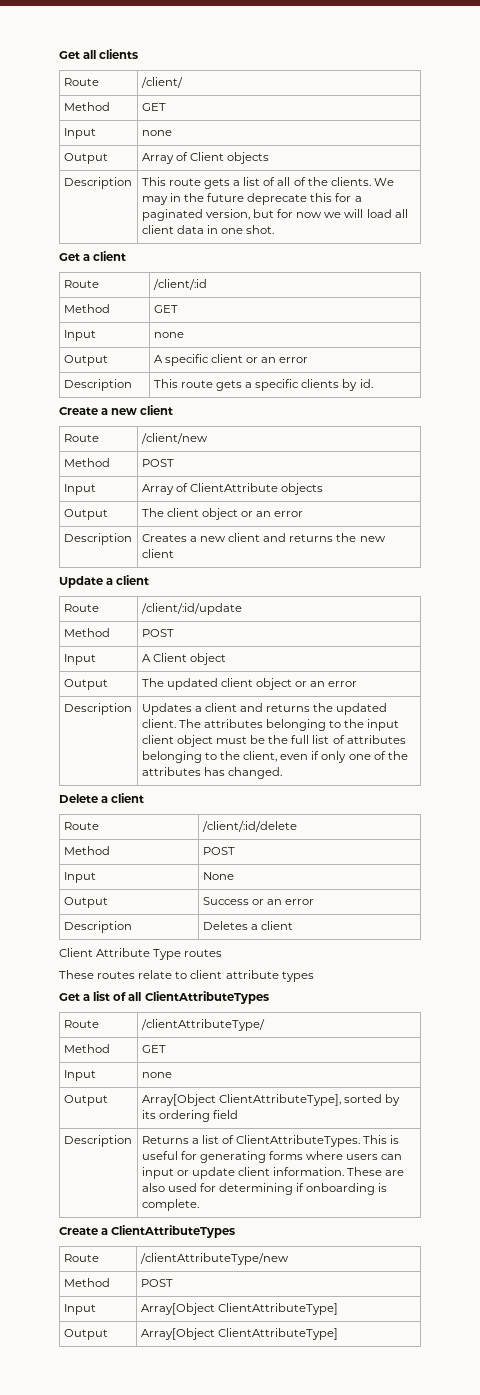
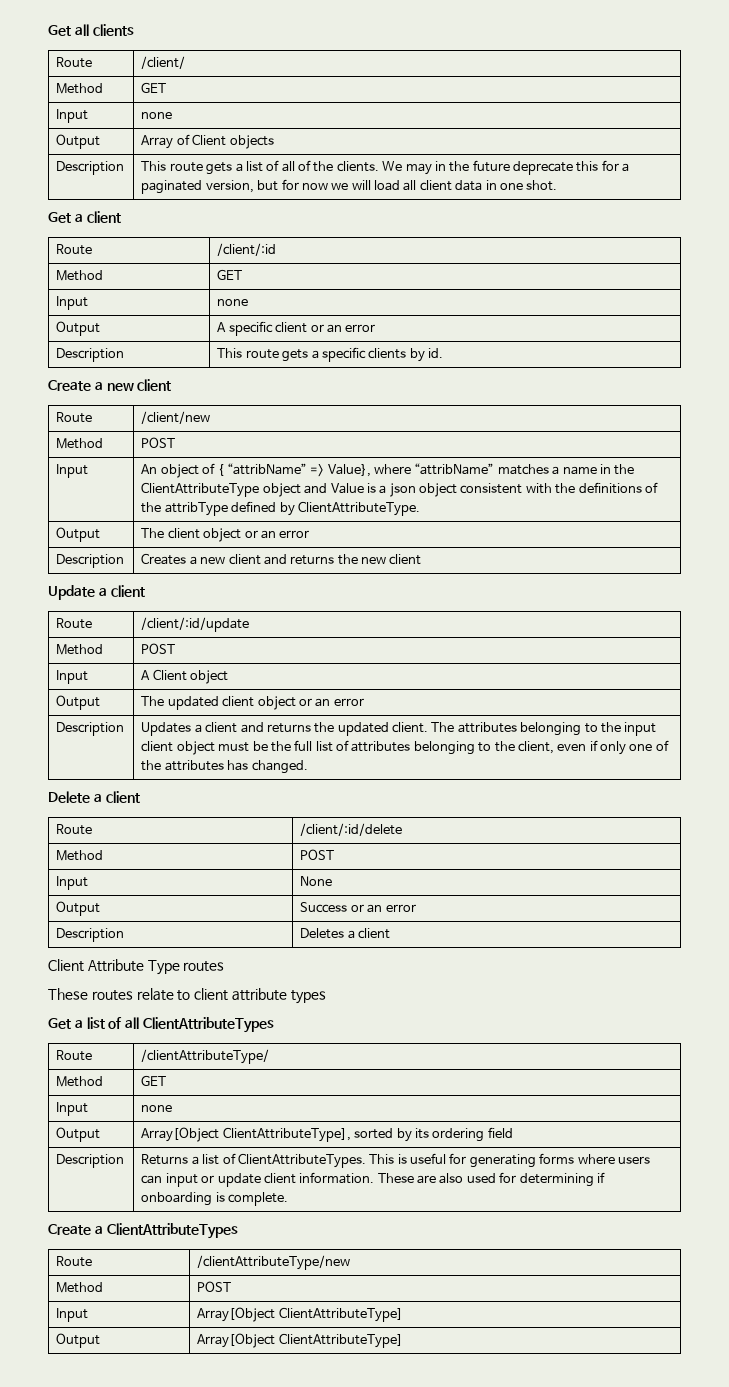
[141,483,324,495] Array of ClientAttribute objects -> [141,463,635,478] [141,482,658,497] [141,501,420,516] An object of { “attribName” => Value}, where “attribName” matches a name in the ClientAttributeType object and Value is a json object consistent with the definitions of the attribType defined by ClientAttributeType.

